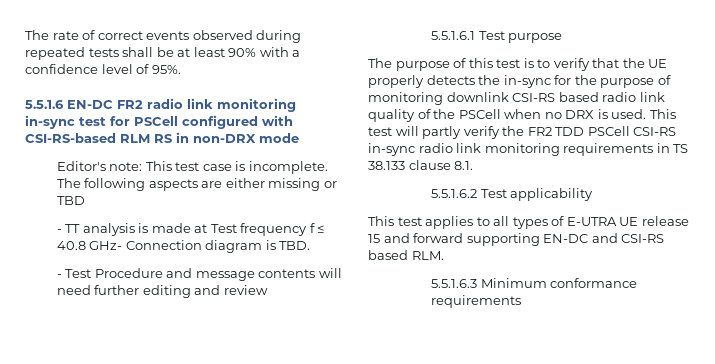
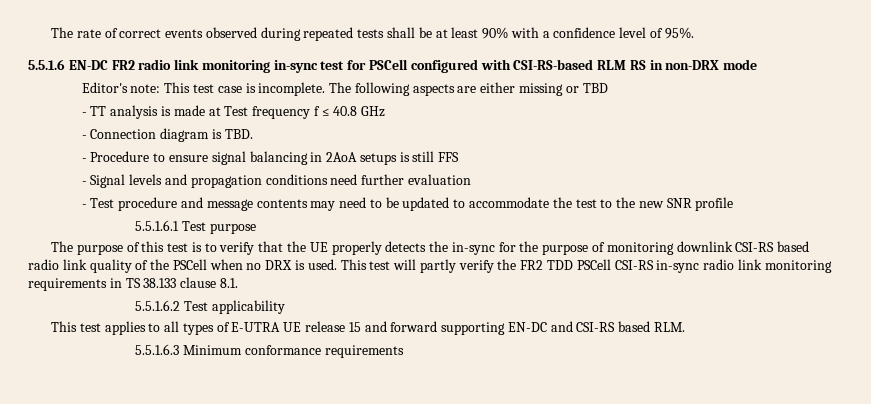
[89,241,123,250] GHz- -> [361,106,386,117] [81,135,87,139] GHz // -
(311, 245) none -> [81,151,460,165] [81,174,471,188] // - Procedure to ensure signal balancing in 2AoA setups is still FFS // - Signal levels and propagation conditions need further evaluation
[94,268,163,278] Procedure -> [118,197,178,211] procedure
[318,268,342,278] [56,285,268,298] will need further editing and review -> [310,197,734,211] may need to be updated to accommodate the test to the new SNR profile

